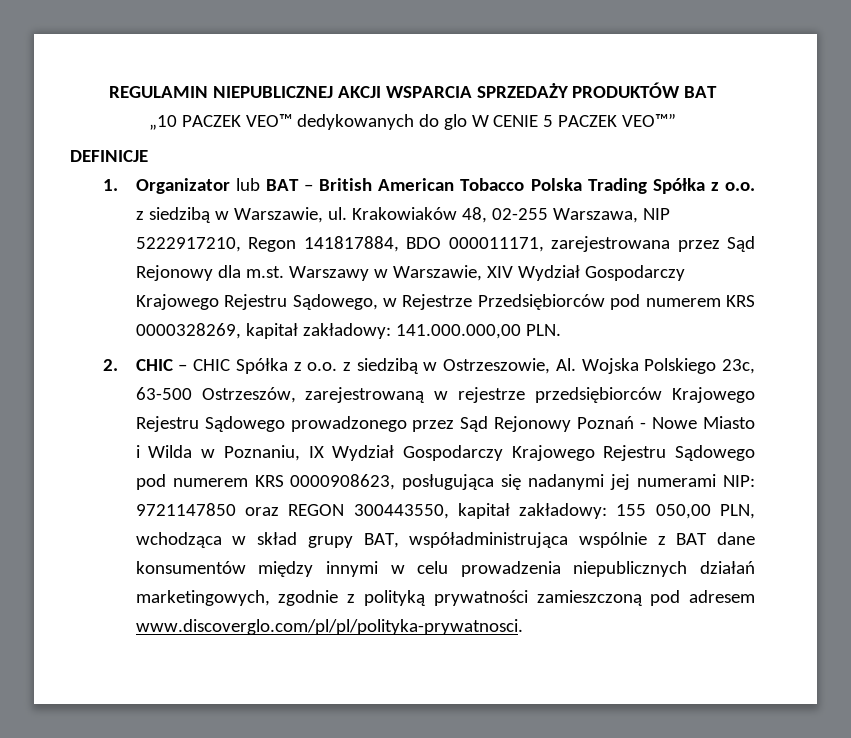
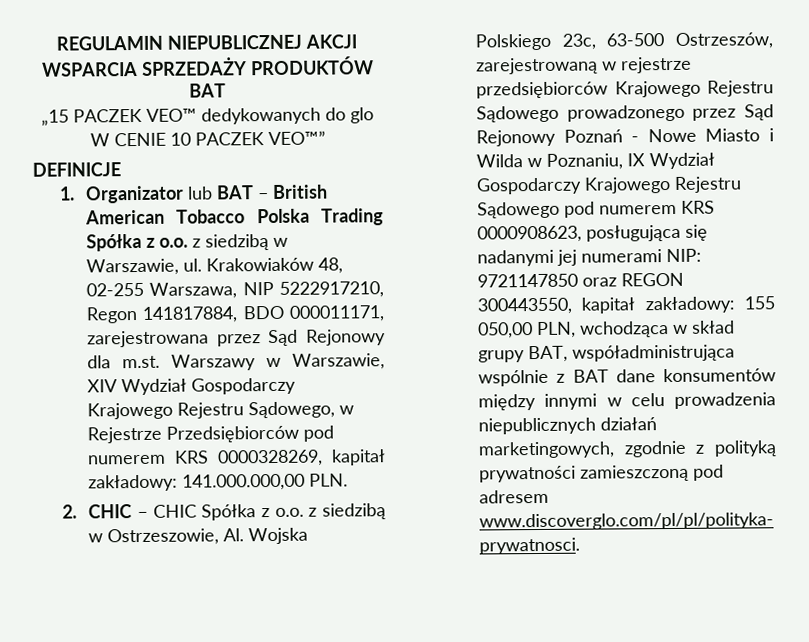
[148,115,177,130] „10 -> [41,109,69,126] „15
[543,115,554,127] 5 -> [169,132,191,146] 10

